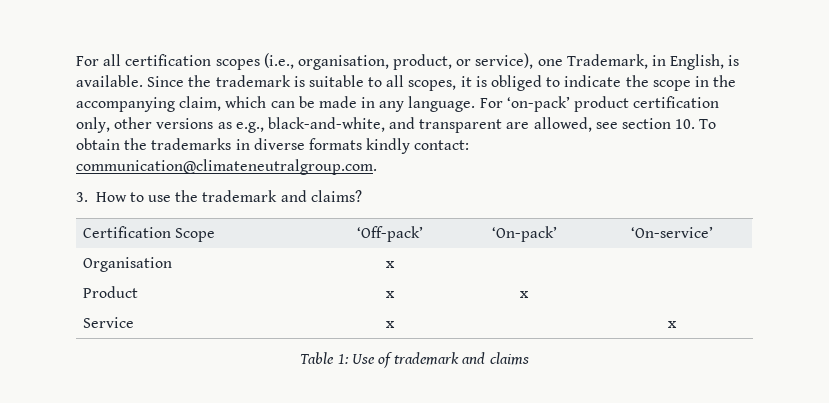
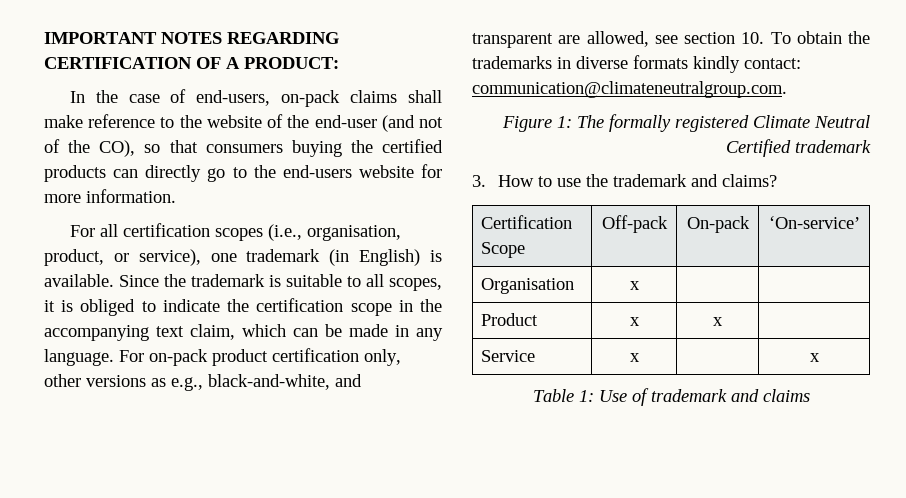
(76, 61) none -> [44,32,339,44] [44,57,339,69] [69,89,442,107] [44,114,444,132] [44,139,443,157] [44,164,442,182] [44,189,176,203] IMPORTANT NOTES REGARDING CERTIFICATION OF A PRODUCT: // In the case of end-users, on-pack claims shall make reference to the website of the end-user (and not of the CO), so that consumers buying the certified products can directly go to the end-users website for more information. //
[566,54,725,70] Trademark, in English, -> [246,249,421,266] trademark (in English)
(649, 81) none -> [256,298,344,312] certification
(175, 104) none -> [156,326,184,337] text
[506,96,570,112] ‘on-pack’ -> [149,349,208,366] on-pack
(377, 167) none -> [502,114,870,132] [726,139,871,157] // Figure 1: The formally registered Climate Neutral Certified trademark
[357,226,423,242] [491,226,557,242] ‘Off-pack’ | ‘On-pack’ -> [601,215,668,233] [686,216,750,233] Off-pack | On-pack

